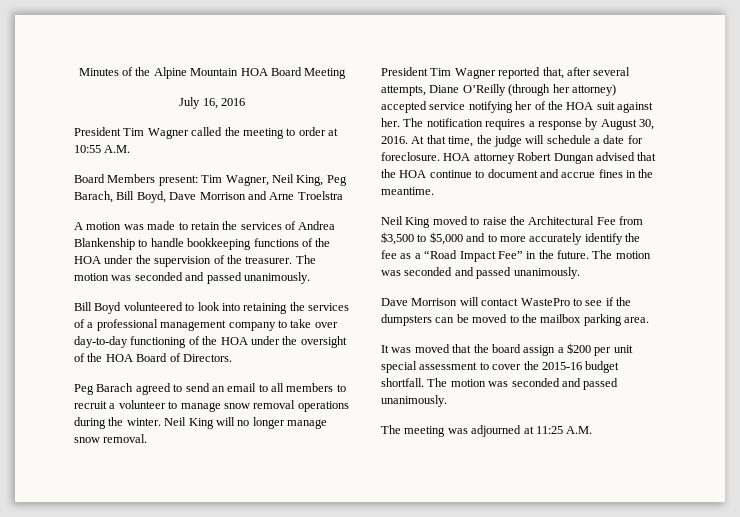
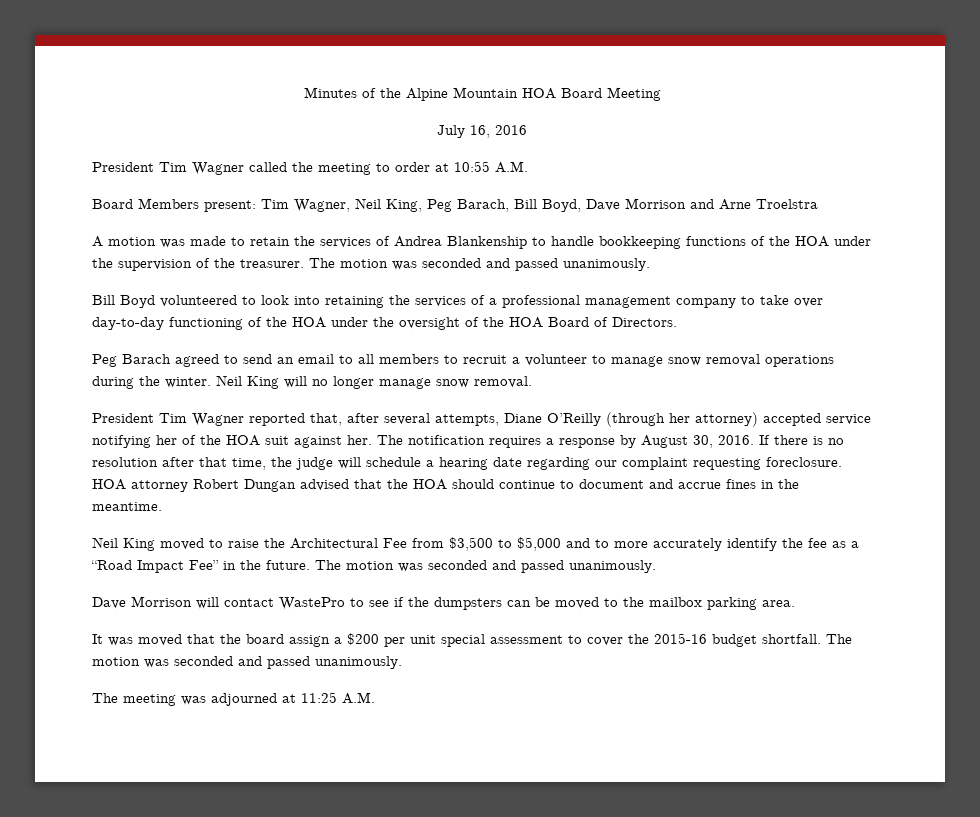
[411,136,425,144] At -> [759,435,844,445] [92,457,194,467] If there is no resolution after
[603,135,643,144] date for -> [439,457,761,470] hearing date regarding our complaint requesting
(427, 174) none -> [452,479,494,489] should

